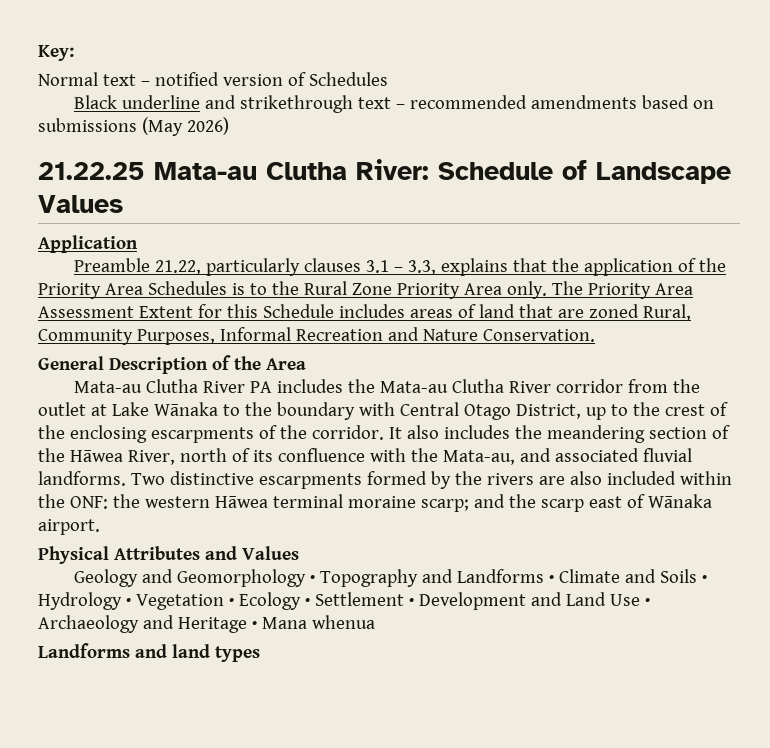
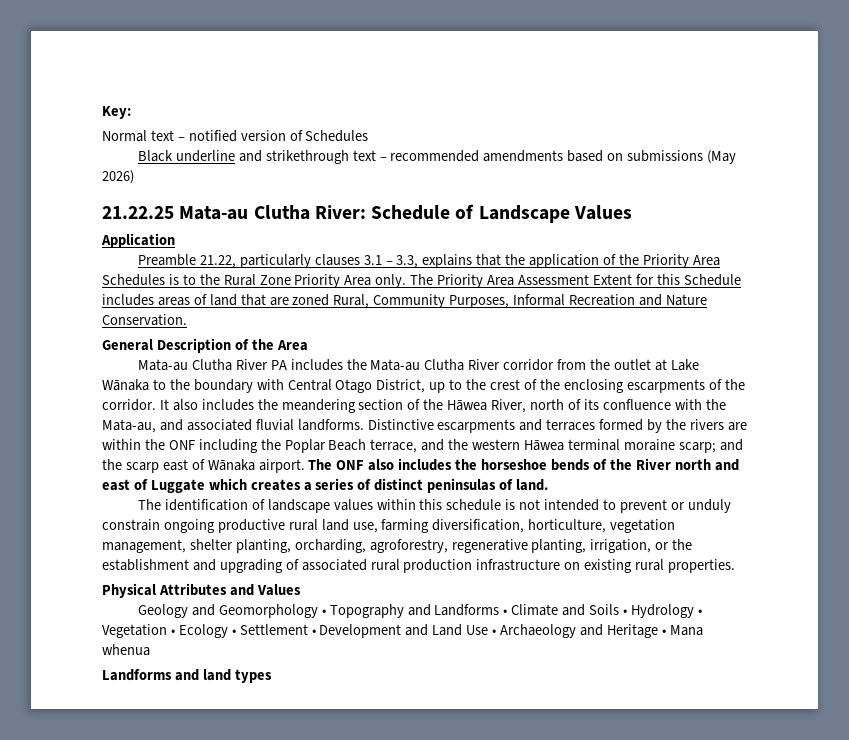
[130,471,362,489] Two distinctive escarpments -> [367,419,596,433] Distinctive escarpments and terraces
[569,471,732,485] [38,494,108,509] also included within the ONF: -> [102,439,445,453] within the ONF including the Poplar Beach terrace, and
(100, 527) none -> [308,458,739,471] [102,478,549,493] [137,499,731,513] [102,519,676,533] [102,539,693,553] [102,559,736,573] The ONF also includes the horseshoe bends of the River north and east of Luggate which creates a series of distinct peninsulas of land. // The identification of landscape values within this schedule is not intended to prevent or unduly constrain ongoing productive rural land use, farming diversification, horticulture, vegetation management, shelter planting, orcharding, agroforestry, regenerative planting, irrigation, or the establishment and upgrading of associated rural production infrastructure on existing rural properties.

